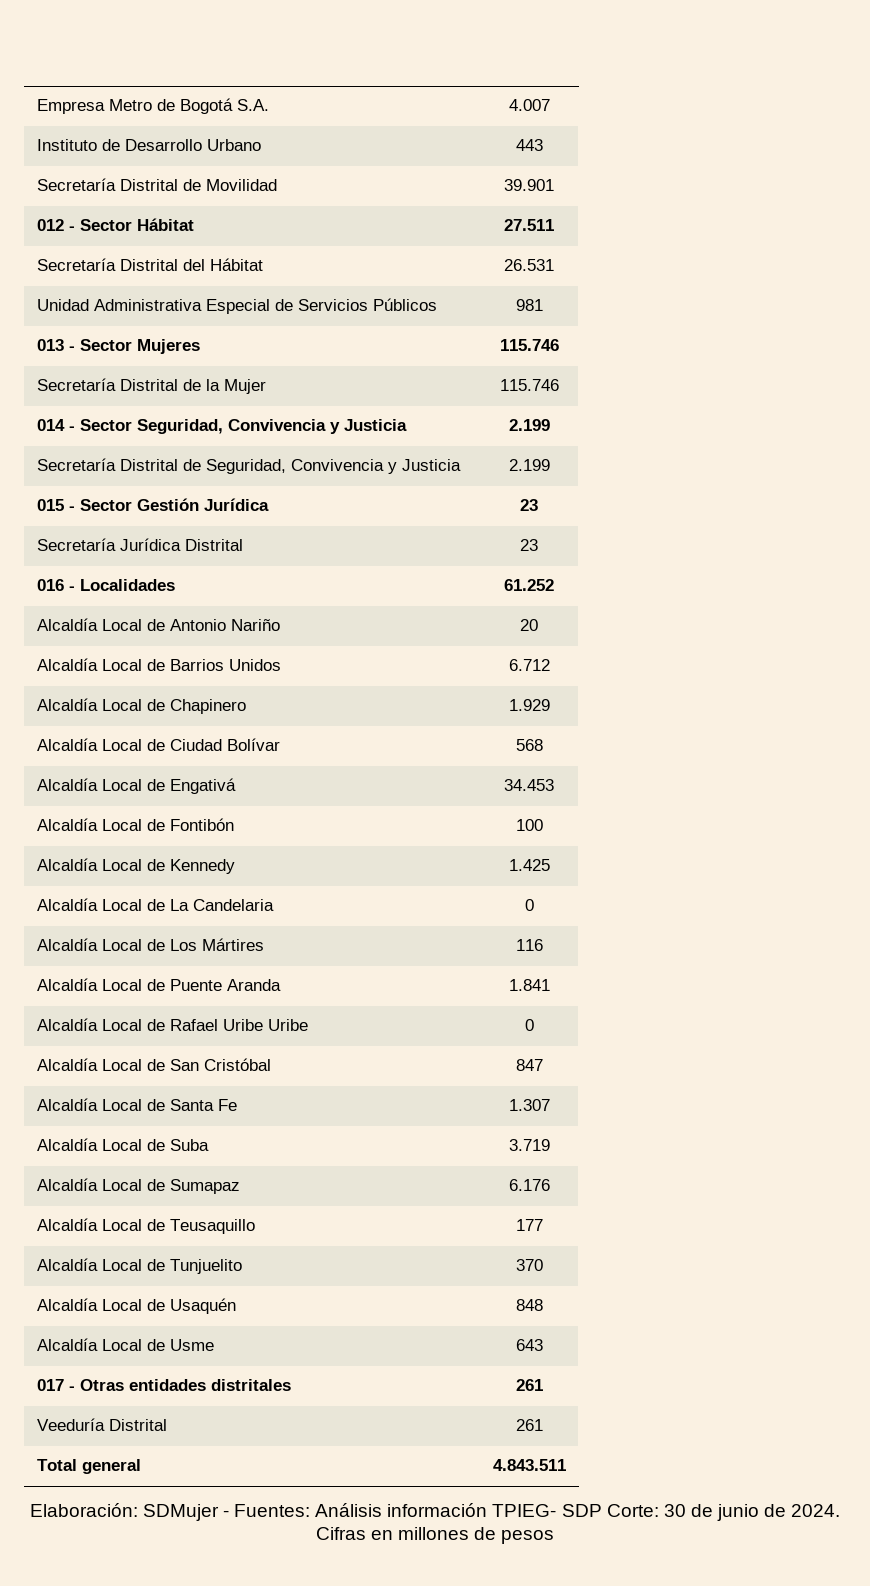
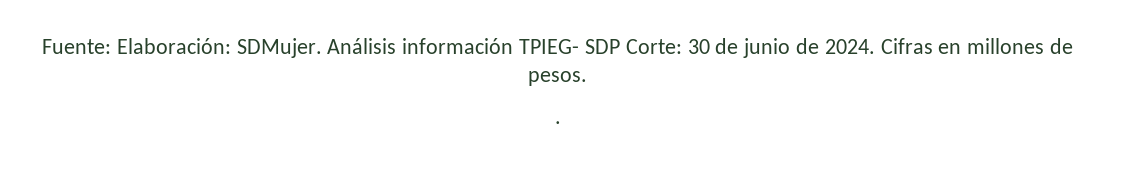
[36,98,269,114] [508,99,550,111] [36,139,261,151] [515,139,543,151] [36,178,277,191] [504,179,554,191] [36,218,194,231] [504,219,554,231] [36,258,263,271] [504,259,554,271] [36,298,437,314] [515,299,543,311] [36,339,200,354] [499,339,559,351] [36,378,266,394] [499,379,559,391] [36,419,407,434] [508,419,550,431] [36,458,461,474] [508,459,550,471] [36,498,269,511] [520,499,538,511] [36,538,243,551] [520,539,538,551] [36,579,175,591] [504,579,554,591] [36,618,280,631] [520,619,538,631] [36,658,281,671] [508,659,550,671] [36,698,246,714] [508,699,550,711] [36,738,280,751] [515,739,543,751] [36,778,236,794] [504,779,554,791] [36,818,234,831] [515,819,543,831] [36,858,235,874] [508,859,550,871] [36,898,274,911] [524,899,534,911] [36,938,264,951] [515,939,543,951] [36,978,281,991] [508,979,550,991] [36,1018,308,1031] [524,1019,534,1031] [36,1058,271,1071] [515,1059,543,1071] [36,1098,237,1111] [508,1099,550,1111] [36,1138,209,1151] [508,1139,550,1151] [36,1178,240,1194] [508,1179,550,1191] [36,1218,255,1234] [515,1219,543,1231] [36,1258,242,1274] [515,1259,543,1271] [36,1298,236,1314] [515,1299,543,1311] [36,1338,214,1351] [515,1339,543,1351] [36,1379,291,1391] [515,1379,543,1391] [36,1418,167,1431] [515,1419,543,1431] [36,1459,141,1474] [492,1459,566,1471] [29,1503,311,1521] Empresa Metro de Bogotá S.A. | 4.007 // Instituto de Desarrollo Urbano | 443 // Secretaría Distrital de Movilidad | 39.901 // 012 - Sector Hábitat | 27.511 // Secretaría Distrital del Hábitat | 26.531 // Unidad Administrativa Especial de Servicios Públicos | 981 // 013 - Sector Mujeres | 115.746 // Secretaría Distrital de la Mujer | 115.746 // 014 - Sector Seguridad, Convivencia y Justicia | 2.199 // Secretaría Distrital de Seguridad, Convivencia y Justicia | 2.199 // 015 - Sector Gestión Jurídica | 23 // Secretaría Jurídica Distrital | 23 // 016 - Localidades | 61.252 // Alcaldía Local de Antonio Nariño | 20 // Alcaldía Local de Barrios Unidos | 6.712 // Alcaldía Local de Chapinero | 1.929 // Alcaldía Local de Ciudad Bolívar | 568 // Alcaldía Local de Engativá | 34.453 // Alcaldía Local de Fontibón | 100 // Alcaldía Local de Kennedy | 1.425 // Alcaldía Local de La Candelaria | 0 // Alcaldía Local de Los Mártires | 116 // Alcaldía Local de Puente Aranda | 1.841 // Alcaldía Local de Rafael Uribe Uribe | 0 // Alcaldía Local de San Cristóbal | 847 // Alcaldía Local de Santa Fe | 1.307 // Alcaldía Local de Suba | 3.719 // Alcaldía Local de Sumapaz | 6.176 // Alcaldía Local de Teusaquillo | 177 // Alcaldía Local de Tunjuelito | 370 // Alcaldía Local de Usaquén | 848 // Alcaldía Local de Usme | 643 // 017 - Otras entidades distritales | 261 // Veeduría Distrital | 261 // Total general | 4.843.511 // Elaboración: SDMujer - Fuentes: -> [42,38,322,58] Fuente: Elaboración: SDMujer.
[501,1530,555,1544] pesos -> [528,71,587,86] [554,121,561,124] pesos. // .

